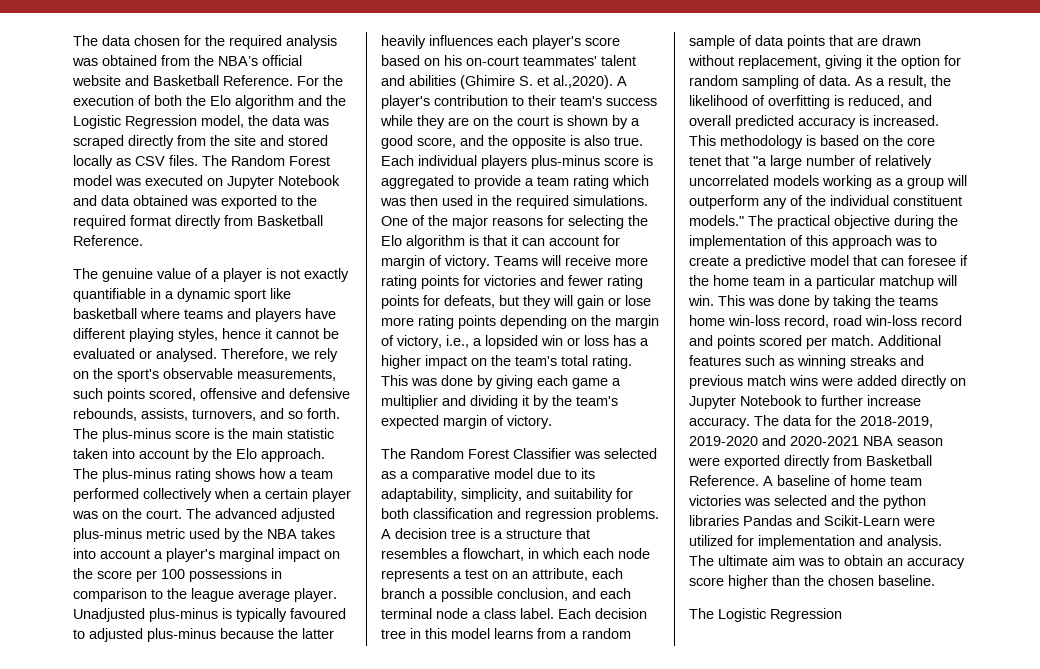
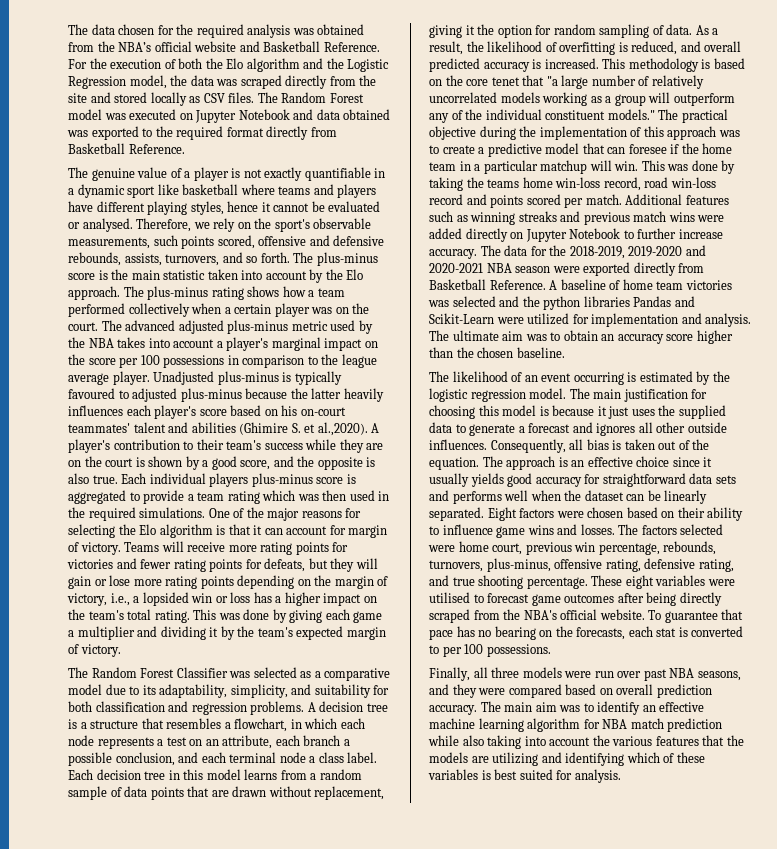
[718,608,842,622] Logistic Regression -> [452,371,730,385] [429,388,708,402] [429,405,726,419] [429,422,727,436] [429,439,710,453] [429,456,713,470] [429,473,736,487] [429,490,708,504] [429,507,744,521] [429,524,724,538] [428,541,717,555] [429,558,734,572] [429,575,735,589] [429,592,722,606] [429,609,744,623] [429,626,744,640] [429,644,551,657] [429,667,741,681] [429,684,712,698] [429,701,705,715] [429,718,723,732] [428,735,744,749] [429,752,705,766] [428,769,621,783] likelihood of an event occurring is estimated by the logistic regression model. The main justification for choosing this model is because it just uses the supplied data to generate a forecast and ignores all other outside influences. Consequently, all bias is taken out of the equation. The approach is an effective choice since it usually yields good accuracy for straightforward data sets and performs well when the dataset can be linearly separated. Eight factors were chosen based on their ability to influence game wins and losses. The factors selected were home court, previous win percentage, rebounds, turnovers, plus-minus, offensive rating, defensive rating, and true shooting percentage. These eight variables were utilised to forecast game outcomes after being directly scraped from the NBA's official website. To guarantee that pace has no bearing on the forecasts, each stat is converted to per 100 possessions. // Finally, all three models were run over past NBA seasons, and they were compared based on overall prediction accuracy. The main aim was to identify an effective machine learning algorithm for NBA match prediction while also taking into account the various features that the models are utilizing and identifying which of these variables is best suited for analysis.

